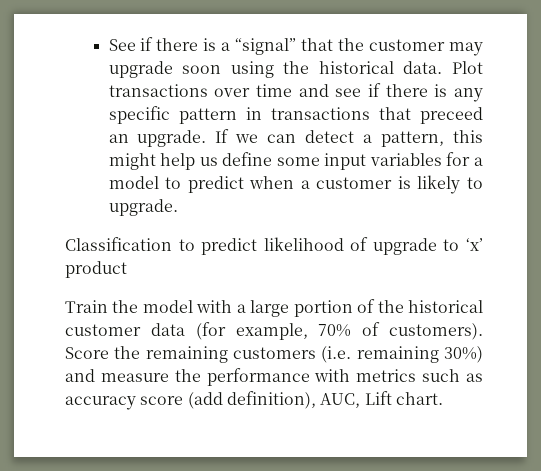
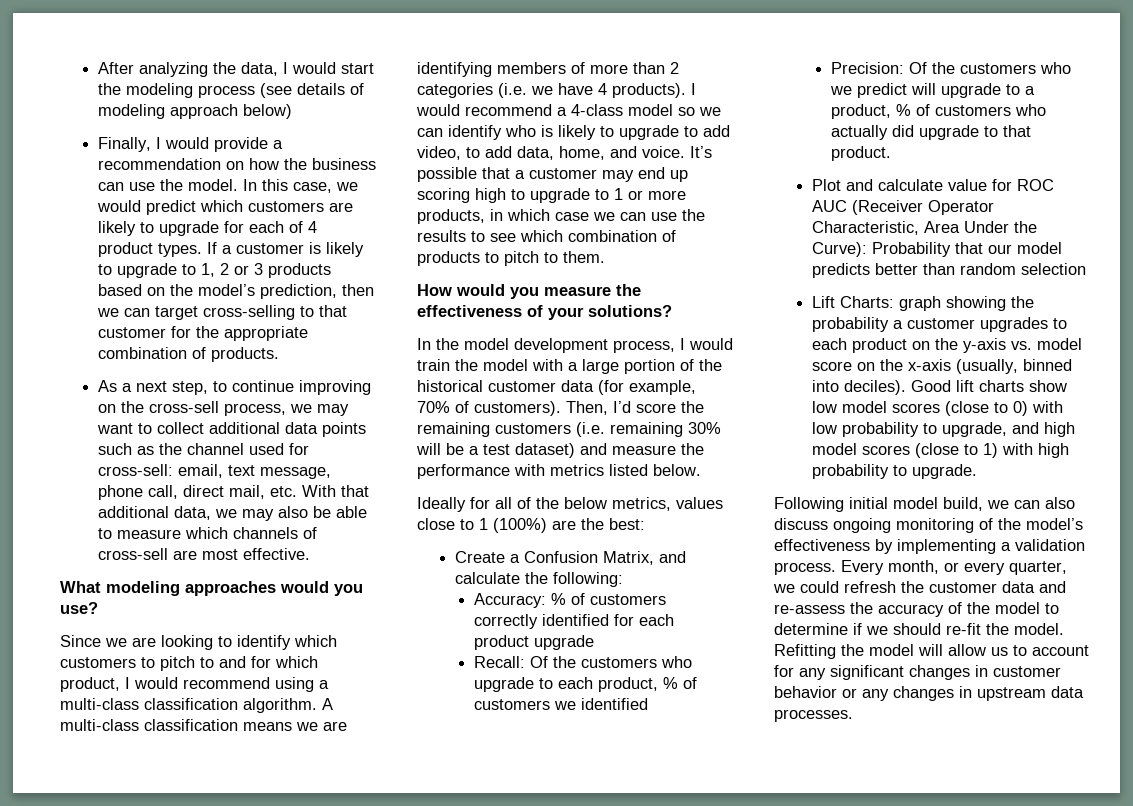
[108,37,483,56] [108,61,483,78] [108,83,484,102] [108,106,483,124] [108,129,483,147] [108,152,484,170] [108,176,295,193] See if there is a “signal” that the customer may upgrade soon using the historical data. Plot transactions over time and see if there is any specific pattern in transactions that preceed an upgrade. If we can detect a pattern, this might help us define some input variables for a model to predict when -> [97,62,374,77] [97,83,364,98] [97,104,292,119] [97,137,283,152] [97,158,376,170] [97,179,358,193] [96,200,353,215] [97,221,317,236] [97,242,217,257] After analyzing the data, I would start the modeling process (see details of modeling approach below) // Finally, I would provide a recommendation on how the business can use the model. In this case, we would predict which customers are likely to upgrade for each of 4 product types. If
[108,199,178,216] [65,237,483,255] [65,261,127,278] [65,300,108,313] upgrade. // Classification to predict likelihood of upgrade to ‘x’ product // Train -> [116,263,331,278] [97,284,374,299] [96,305,347,320] [97,326,308,341] [97,347,279,362] [97,380,371,395] [97,401,349,416] [96,422,366,437] [97,443,309,455] [97,464,331,479] [97,485,369,500] [97,506,367,521] [97,527,317,539] [97,548,310,560] [60,581,363,596] [60,602,98,614] [60,635,337,650] [60,656,318,671] [60,677,329,692] [60,698,333,713] [60,719,347,731] [417,62,679,77] [417,83,696,98] [416,104,721,116] [417,125,730,140] [417,146,712,160] [417,167,688,182] [417,188,686,203] [417,209,705,224] [417,230,676,242] [417,251,605,266] [417,284,641,299] [417,305,672,320] [417,338,733,353] [417,359,450,371] upgrade to 1, 2 or 3 products based on the model’s prediction, then we can target cross-selling to that customer for the appropriate combination of products. // As a next step, to continue improving on the cross-sell process, we may want to collect additional data points such as the channel used for cross-sell: email, text message, phone call, direct mail, etc. With that additional data, we may also be able to measure which channels of cross-sell are most effective. // What modeling approaches would you use? // Since we are looking to identify which customers to pitch to and for which product, I would recommend using a multi-class classification algorithm. A multi-class classification means we are identifying members of more than 2 categories (i.e. we have 4 products). I would recommend a 4-class model so we can identify who is likely to upgrade to add video, to add data, home, and voice. It’s possible that a customer may end up scoring high to upgrade to 1 or more products, in which case we can use the results to see which combination of products to pitch to them. // How would you measure the effectiveness of your solutions? // In the model development process, I would train
[65,347,109,359] Score -> [566,401,676,415] Then, I’d score
[444,346,483,363] 30%) -> [688,422,721,434] [416,443,575,458] 30% will be a test dataset)
[422,369,483,382] [65,391,443,410] such as accuracy score (add definition), AUC, Lift chart. -> [609,464,701,476] [417,497,723,512] [417,518,645,533] [454,551,686,565] [454,572,623,587] [474,593,667,608] [474,614,675,629] [474,635,595,650] [474,656,693,668] [474,677,698,692] [474,698,649,710] [831,62,1072,74] [830,83,1036,98] [831,104,1047,119] [831,125,1032,140] [831,146,892,161] [811,179,1054,191] [811,200,994,215] [811,221,1037,235] [811,242,1062,257] [811,263,1086,278] [811,296,1034,311] [811,317,1067,332] [811,338,1082,353] [811,359,1072,374] [811,380,1067,395] [811,401,1063,416] [811,422,1075,437] [811,443,1069,458] [811,464,977,479] [774,497,1075,512] [774,518,1083,533] [774,539,1085,554] [774,560,1067,575] [773,581,1066,593] [774,602,1059,617] [774,623,1064,635] [774,644,1089,659] [774,665,1061,680] [774,686,1084,701] [774,709,853,722] listed below. // Ideally for all of the below metrics, values close to 1 (100%) are the best: // Create a Confusion Matrix, and calculate the following: // Accuracy: % of customers correctly identified for each product upgrade // Recall: Of the customers who upgrade to each product, % of customers we identified // Precision: Of the customers who we predict will upgrade to a product, % of customers who actually did upgrade to that product. // Plot and calculate value for ROC AUC (Receiver Operator Characteristic, Area Under the Curve): Probability that our model predicts better than random selection // Lift Charts: graph showing the probability a customer upgrades to each product on the y-axis vs. model score on the x-axis (usually, binned into deciles). Good lift charts show low model scores (close to 0) with low probability to upgrade, and high model scores (close to 1) with high probability to upgrade. // Following initial model build, we can also discuss ongoing monitoring of the model’s effectiveness by implementing a validation process. Every month, or every quarter, we could refresh the customer data and re-assess the accuracy of the model to determine if we should re-fit the model. Refitting the model will allow us to account for any significant changes in customer behavior or any changes in upstream data processes.

